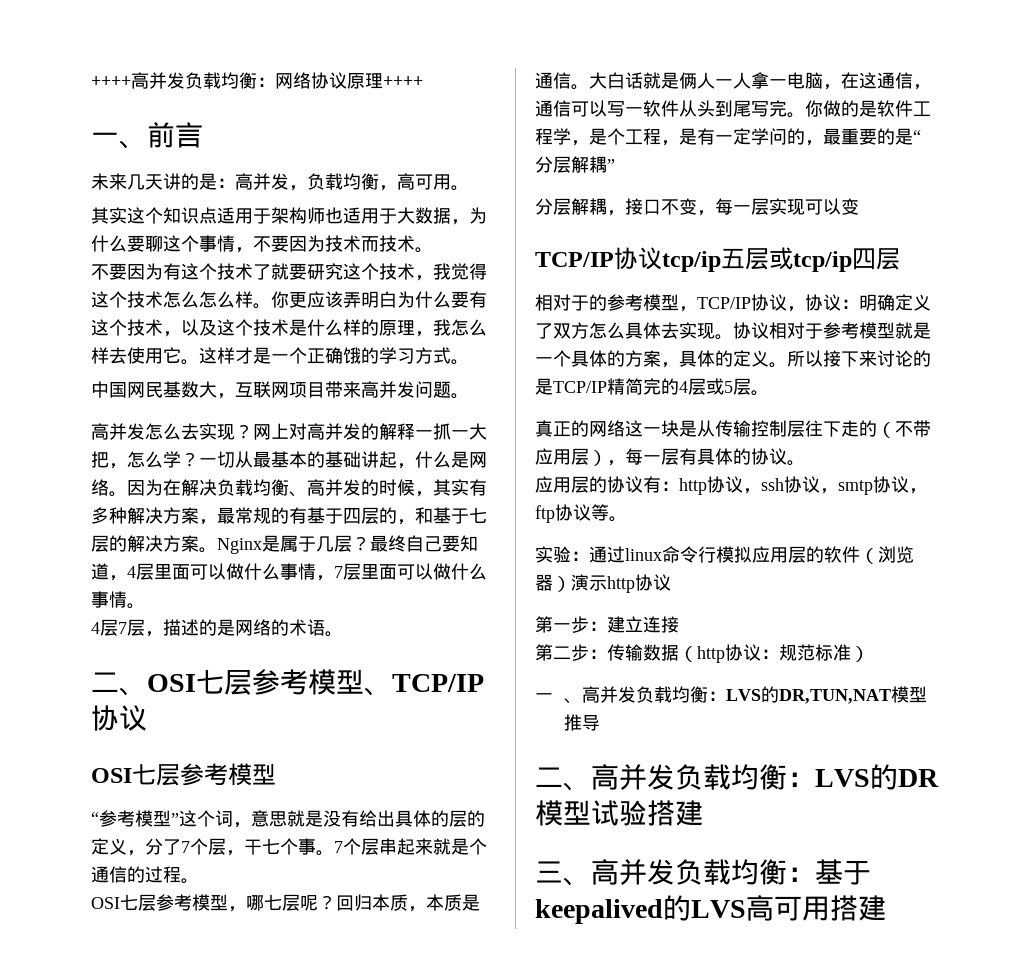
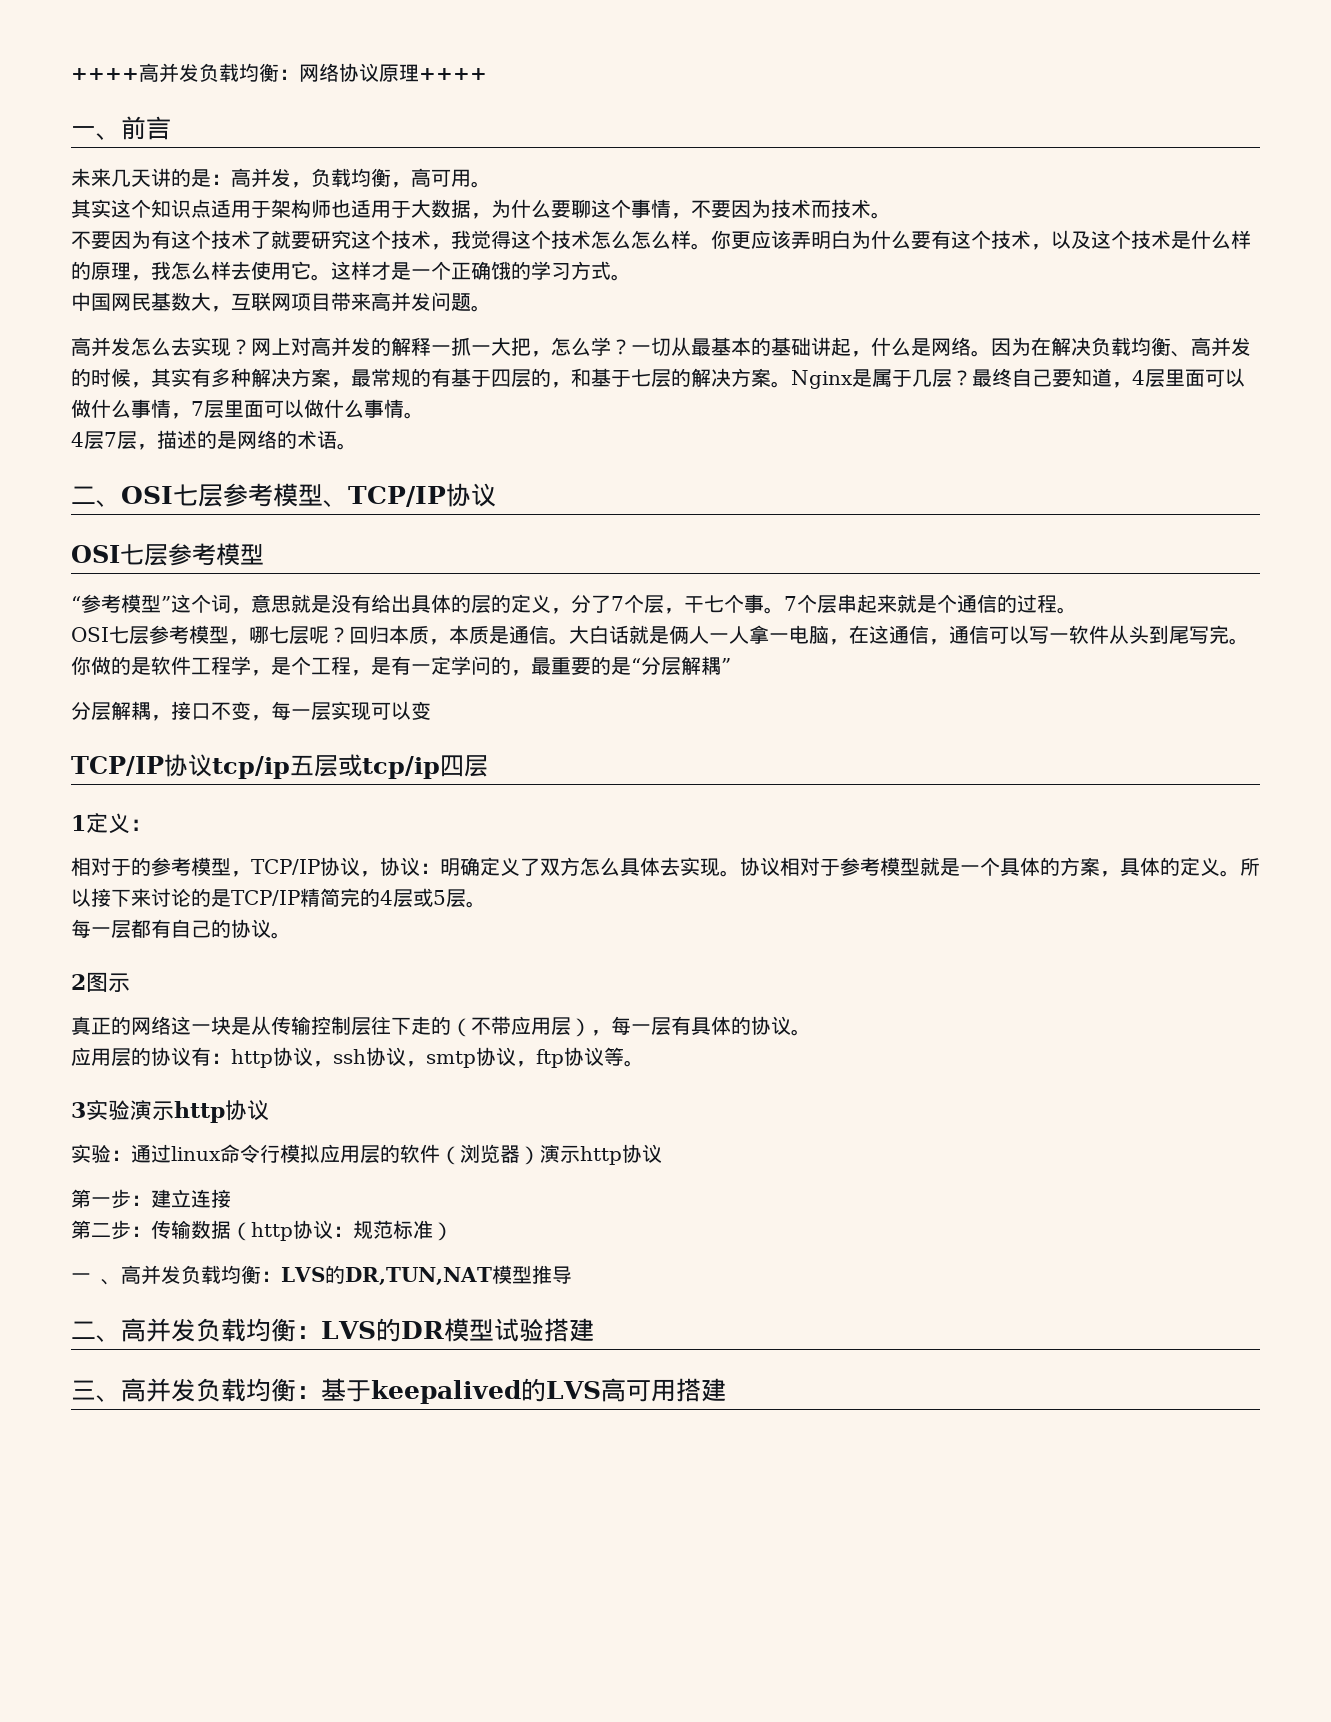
(900, 259) none -> [71,813,152,834] // 1定义：
(769, 393) none -> [71,919,291,939] [71,972,130,992] // 每一层都有自己的协议。 // 2图示
(627, 519) none -> [71,1100,269,1123] // 3实验演示http协议

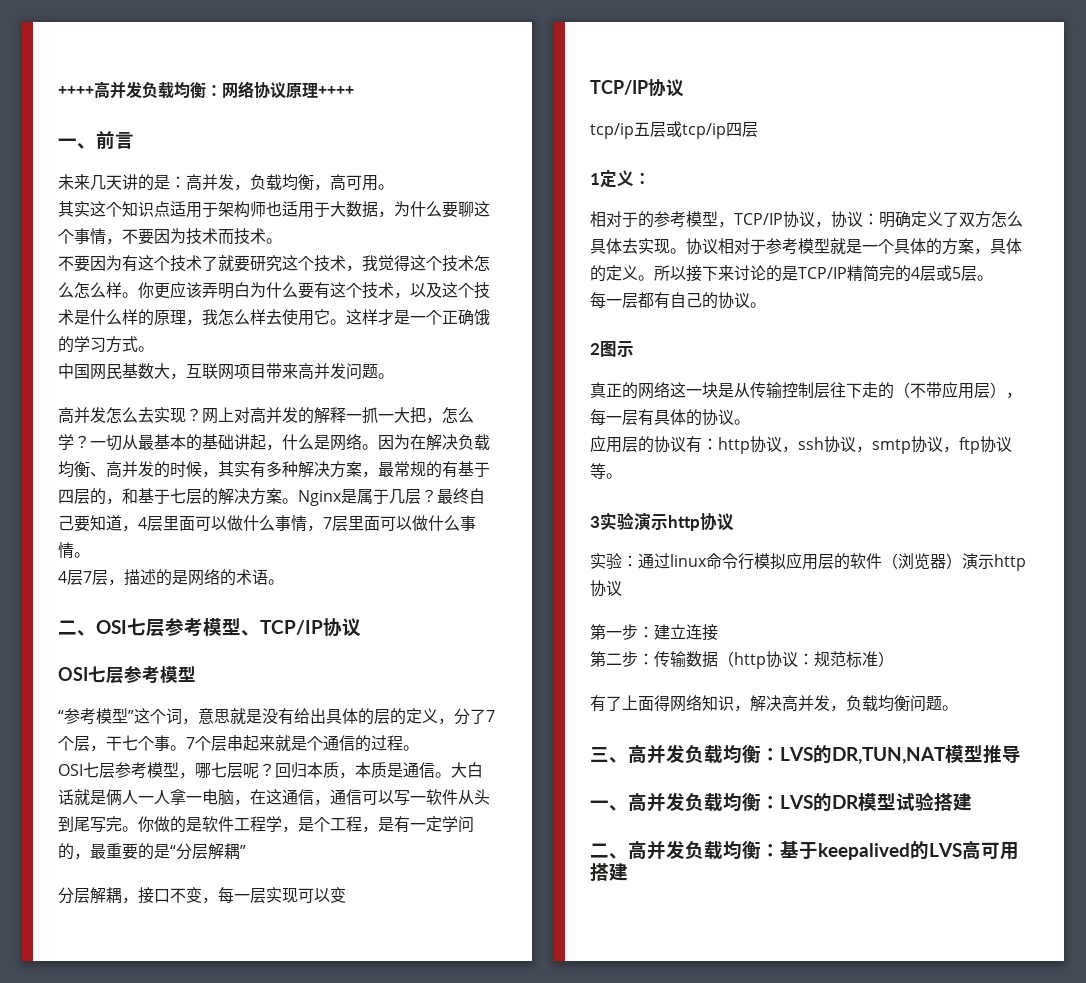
(212, 765) none -> (684, 88) //
[71,1273,91,1282] 一 -> [590,694,958,712] [590,747,609,762] 有了上面得网络知识，解决高并发，负载均衡问题。 // 三
[71,1321,96,1339] 二 -> [590,800,609,809] 一
[71,1380,96,1400] 三 -> [590,843,609,858] 二

